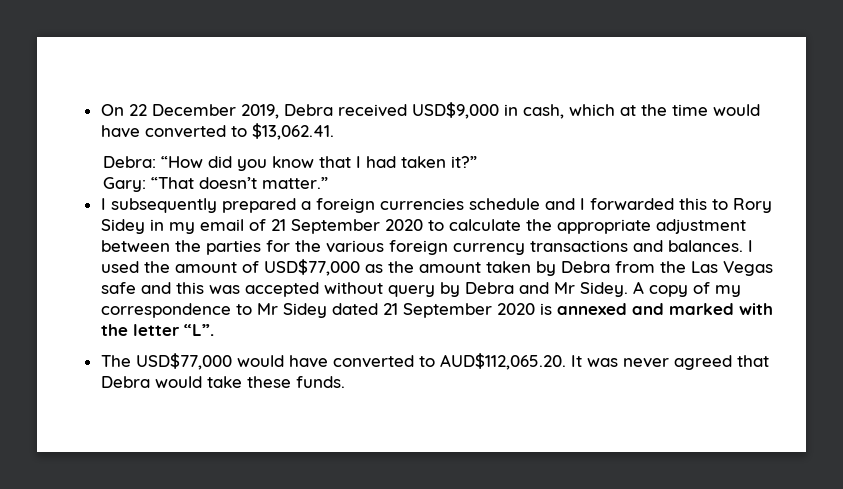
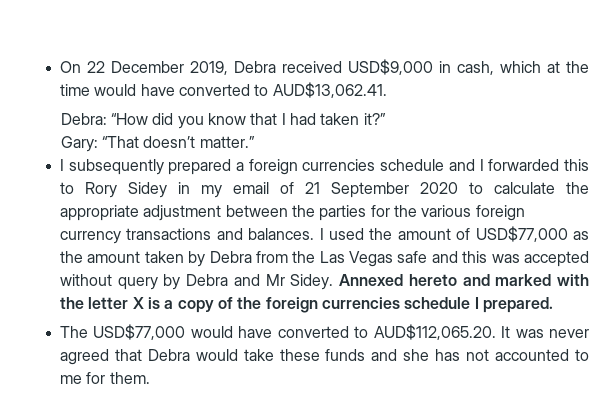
[251,123,334,140] $13,062.41. -> [272,82,387,98] AUD$13,062.41.
[632,281,741,297] [100,303,627,318] A copy of my correspondence to Mr Sidey dated 21 September 2020 is annexed -> [339,274,457,286] Annexed hereto
[183,324,214,336] “L”. -> [132,297,553,313] X is a copy of the foreign currencies schedule I prepared.
[295,376,345,388] funds. -> [325,349,589,361] [59,372,150,384] funds and she has not accounted to me for them.

